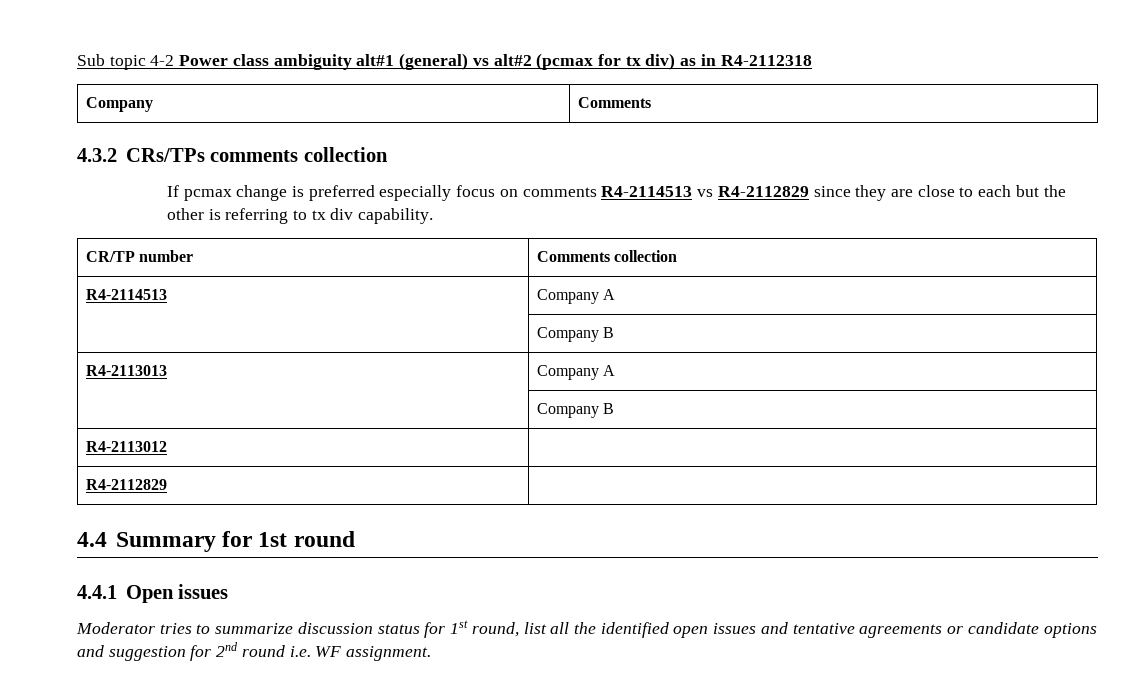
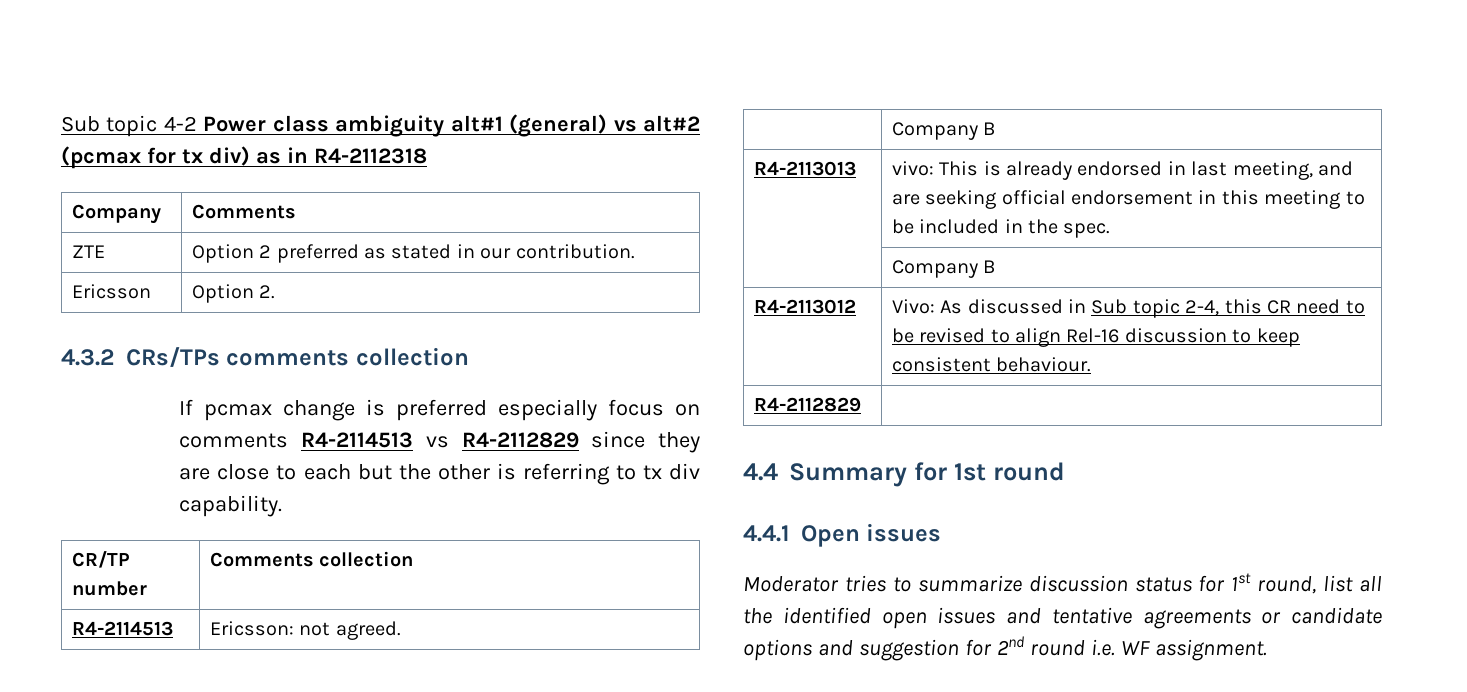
(651, 102) none -> [71,245,105,258] [191,244,635,263] [71,284,151,299] [191,284,276,303] // ZTE | Option 2 preferred as stated in our contribution. // Ericsson | Option 2.
[536,289,615,304] Company A -> [209,621,401,640] Ericsson: not agreed.
[536,365,615,380] [536,403,614,418] [85,441,167,452] Company A // | Company B // R4-2113012 | -> [891,161,1353,180] [891,190,1365,209] [891,219,1111,238] [891,260,996,278] [753,299,856,314] [891,299,1365,318] [891,328,1300,347] [891,357,1092,372] vivo: This is already endorsed in last meeting, and are seeking official endorsement in this meeting to be included in the spec. // | Company B // R4-2113012 | Vivo: As discussed in Sub topic 2-4, this CR need to be revised to align Rel-16 discussion to keep consistent behaviour.

